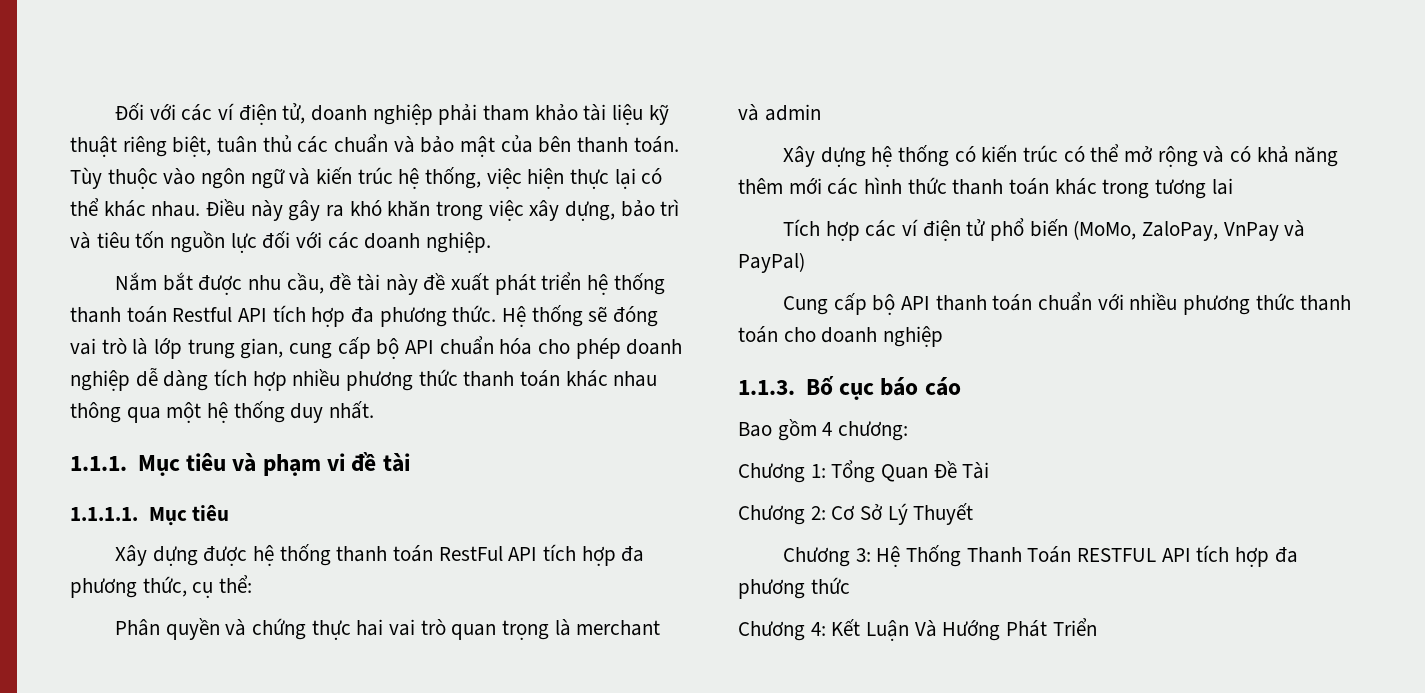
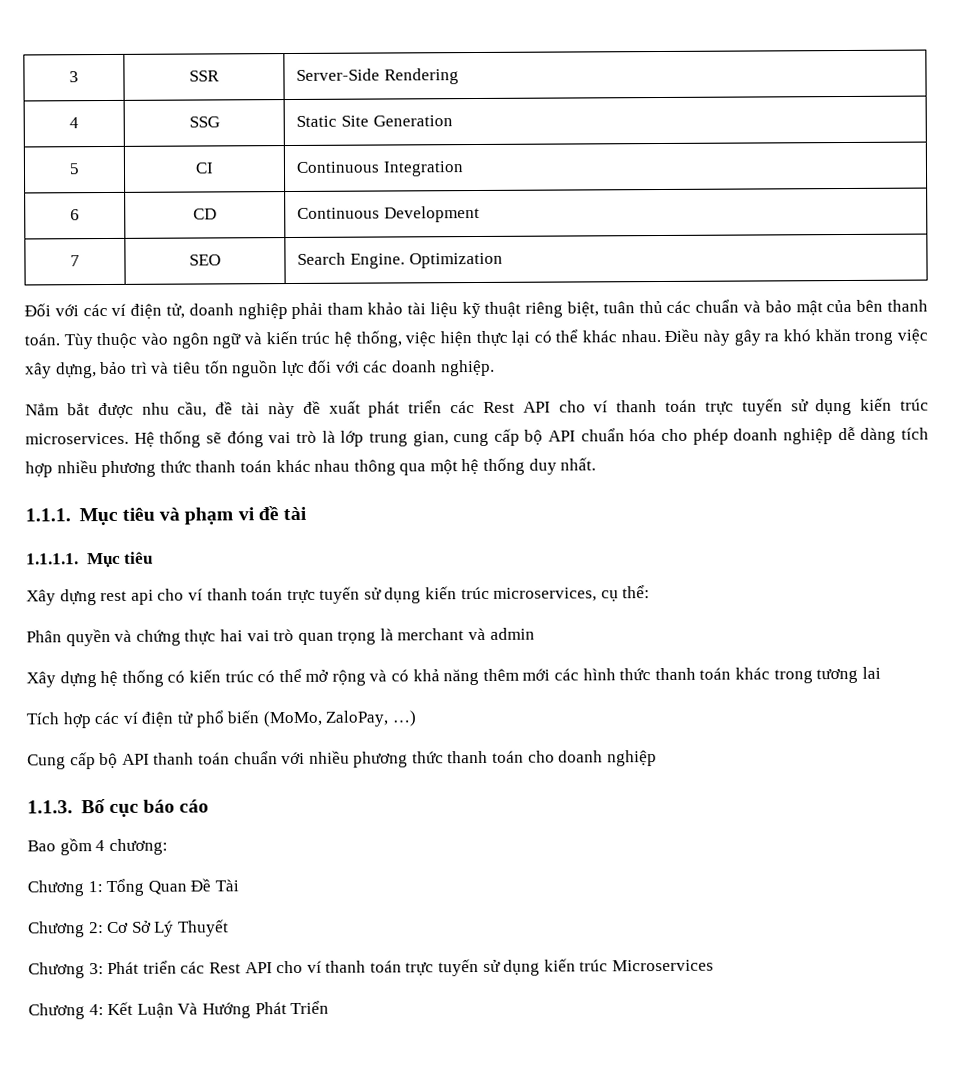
(114, 111) none -> [69,71,79,83] [189,70,221,82] [296,68,459,85] [69,117,79,129] [188,116,220,128] [296,115,453,127] [69,163,80,175] [195,162,215,174] [296,161,464,177] [70,209,80,221] [193,208,218,220] [297,205,480,223] [70,255,80,267] [189,254,222,266] [297,252,503,269] 3 | SSR | Server-Side Rendering // 4 | SSG | Static Site Generation // 5 | CI | Continuous Integration // 6 | CD | Continuous Development // 7 | SEO | Search Engine. Optimization //
[587,273,665,295] [70,305,497,327] hệ thống thanh toán Restful API tích hợp đa phương thức. -> [449,397,930,416] [25,432,129,445] các Rest API cho ví thanh toán trực tuyến sử dụng kiến trúc microservices.
[203,544,645,566] [70,576,187,598] được hệ thống thanh toán RestFul API tích hợp đa phương thức, -> [100,586,598,605] rest api cho ví thanh toán trực tuyến sử dụng kiến trúc microservices,
[1223,220,1306,241] [738,252,805,273] VnPay và PayPal) -> [391,710,416,727] …)
[876,545,1298,567] [738,577,850,599] Hệ Thống Thanh Toán RESTFUL API tích hợp đa phương thức -> [107,958,715,977] Phát triển các Rest API cho ví thanh toán trực tuyến sử dụng kiến trúc Microservices

